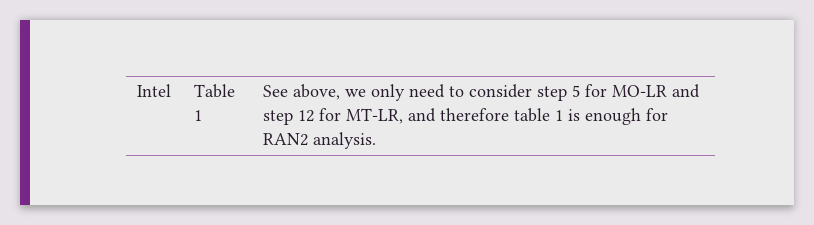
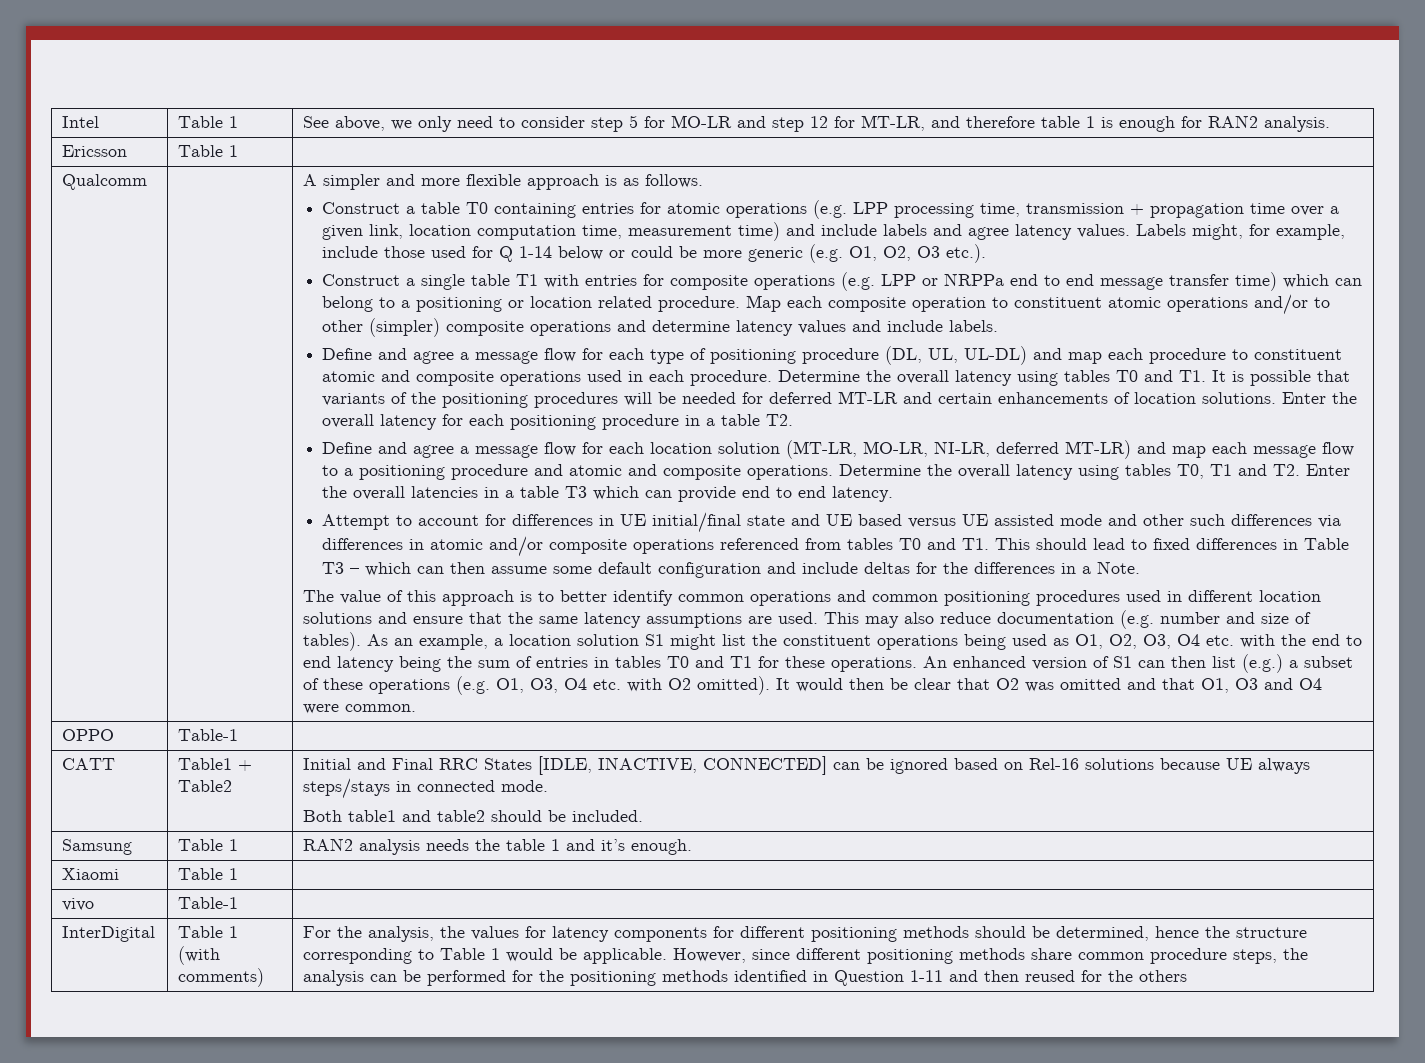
(377, 140) none -> [62,145,128,157] [178,145,239,157] [62,174,148,190] [303,174,704,190] [322,200,1340,219] [322,222,1346,241] [322,244,987,263] [322,272,1363,291] [322,294,1331,315] [322,318,999,337] [322,346,1343,365] [322,370,1351,386] [322,391,1358,408] [322,414,794,430] [322,440,1355,459] [322,464,1351,480] [322,486,894,502] [322,512,1342,533] [322,536,1350,557] [322,561,1141,578] [303,590,1322,606] [303,610,1312,629] [303,632,1363,651] [303,654,1354,673] [303,676,1323,695] [303,704,417,714] [62,729,115,741] [178,729,239,741] [62,758,116,770] [178,758,253,771] [178,780,233,792] [303,756,1311,775] [303,778,549,799] [303,810,644,822] [62,839,133,855] [178,839,239,851] [303,838,693,855] [62,868,120,880] [178,868,239,880] [62,898,95,911] [178,897,239,909] [62,926,156,942] [178,926,239,938] [178,946,221,965] [178,968,265,987] [303,926,1308,942] [303,948,1309,964] [303,970,1188,986] // Ericsson | Table 1 | // Qualcomm | | A simpler and more flexible approach is as follows. // Construct a table T0 containing entries for atomic operations (e.g. LPP processing time, transmission + propagation time over a given link, location computation time, measurement time) and include labels and agree latency values. Labels might, for example, include those used for Q 1-14 below or could be more generic (e.g. O1, O2, O3 etc.). // Construct a single table T1 with entries for composite operations (e.g. LPP or NRPPa end to end message transfer time) which can belong to a positioning or location related procedure. Map each composite operation to constituent atomic operations and/or to other (simpler) composite operations and determine latency values and include labels. // Define and agree a message flow for each type of positioning procedure (DL, UL, UL-DL) and map each procedure to constituent atomic and composite operations used in each procedure. Determine the overall latency using tables T0 and T1. It is possible that variants of the positioning procedures will be needed for deferred MT-LR and certain enhancements of location solutions. Enter the overall latency for each positioning procedure in a table T2. // Define and agree a message flow for each location solution (MT-LR, MO-LR, NI-LR, deferred MT-LR) and map each message flow to a positioning procedure and atomic and composite operations. Determine the overall latency using tables T0, T1 and T2. Enter the overall latencies in a table T3 which can provide end to end latency. // Attempt to account for differences in UE initial/final state and UE based versus UE assisted mode and other such differences via differences in atomic and/or composite operations referenced from tables T0 and T1. This should lead to fixed differences in Table T3 – which can then assume some default configuration and include deltas for the differences in a Note. // The value of this approach is to better identify common operations and common positioning procedures used in different location solutions and ensure that the same latency assumptions are used. This may also reduce documentation (e.g. number and size of tables). As an example, a location solution S1 might list the constituent operations being used as O1, O2, O3, O4 etc. with the end to end latency being the sum of entries in tables T0 and T1 for these operations. An enhanced version of S1 can then list (e.g.) a subset of these operations (e.g. O1, O3, O4 etc. with O2 omitted). It would then be clear that O2 was omitted and that O1, O3 and O4 were common. // OPPO | Table-1 | // CATT | Table1 + Table2 | Initial and Final RRC States [IDLE, INACTIVE, CONNECTED] can be ignored based on Rel-16 solutions because UE always steps/stays in connected mode. // Both table1 and table2 should be included. // Samsung | Table 1 | RAN2 analysis needs the table 1 and it’s enough. // Xiaomi | Table 1 | // vivo | Table-1 | // InterDigital | Table 1 (with comments) | For the analysis, the values for latency components for different positioning methods should be determined, hence the structure corresponding to Table 1 would be applicable. However, since different positioning methods share common procedure steps, the analysis can be performed for the positioning methods identified in Question 1-11 and then reused for the others

